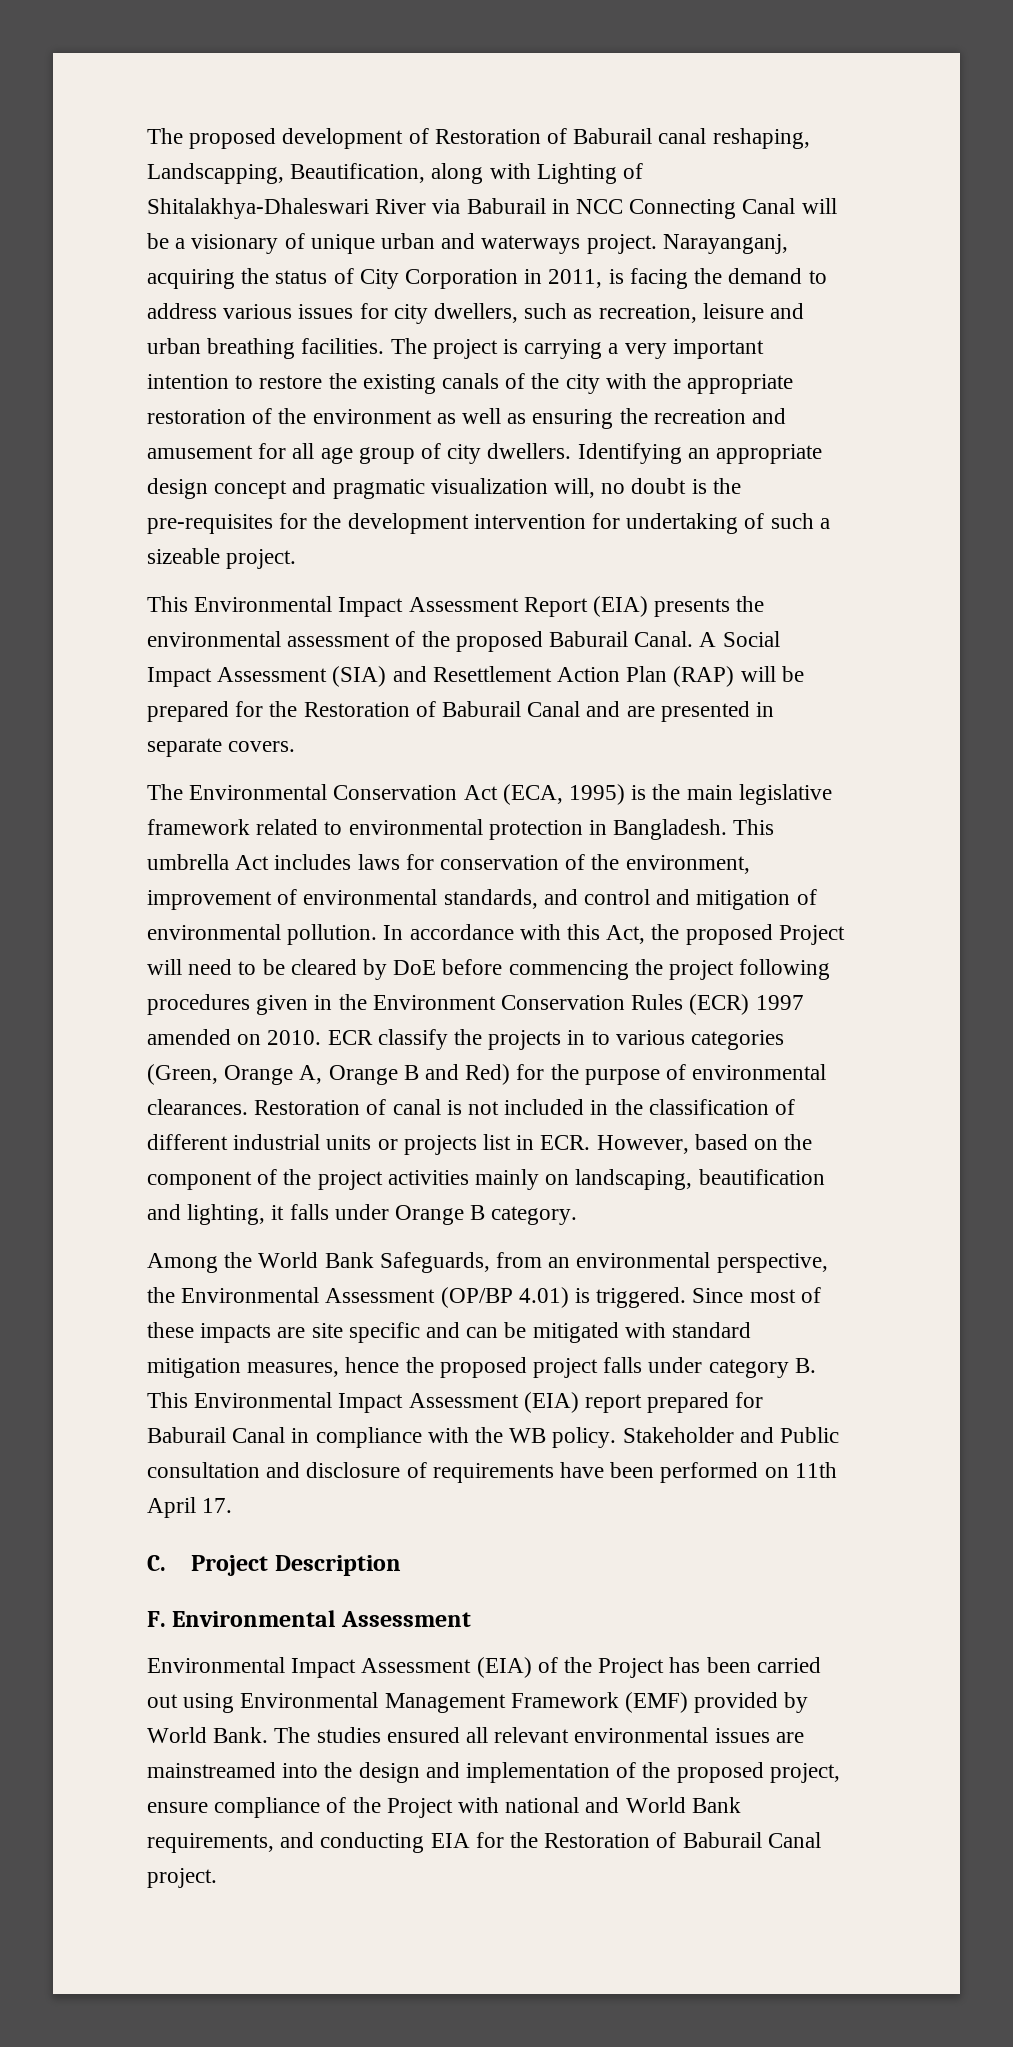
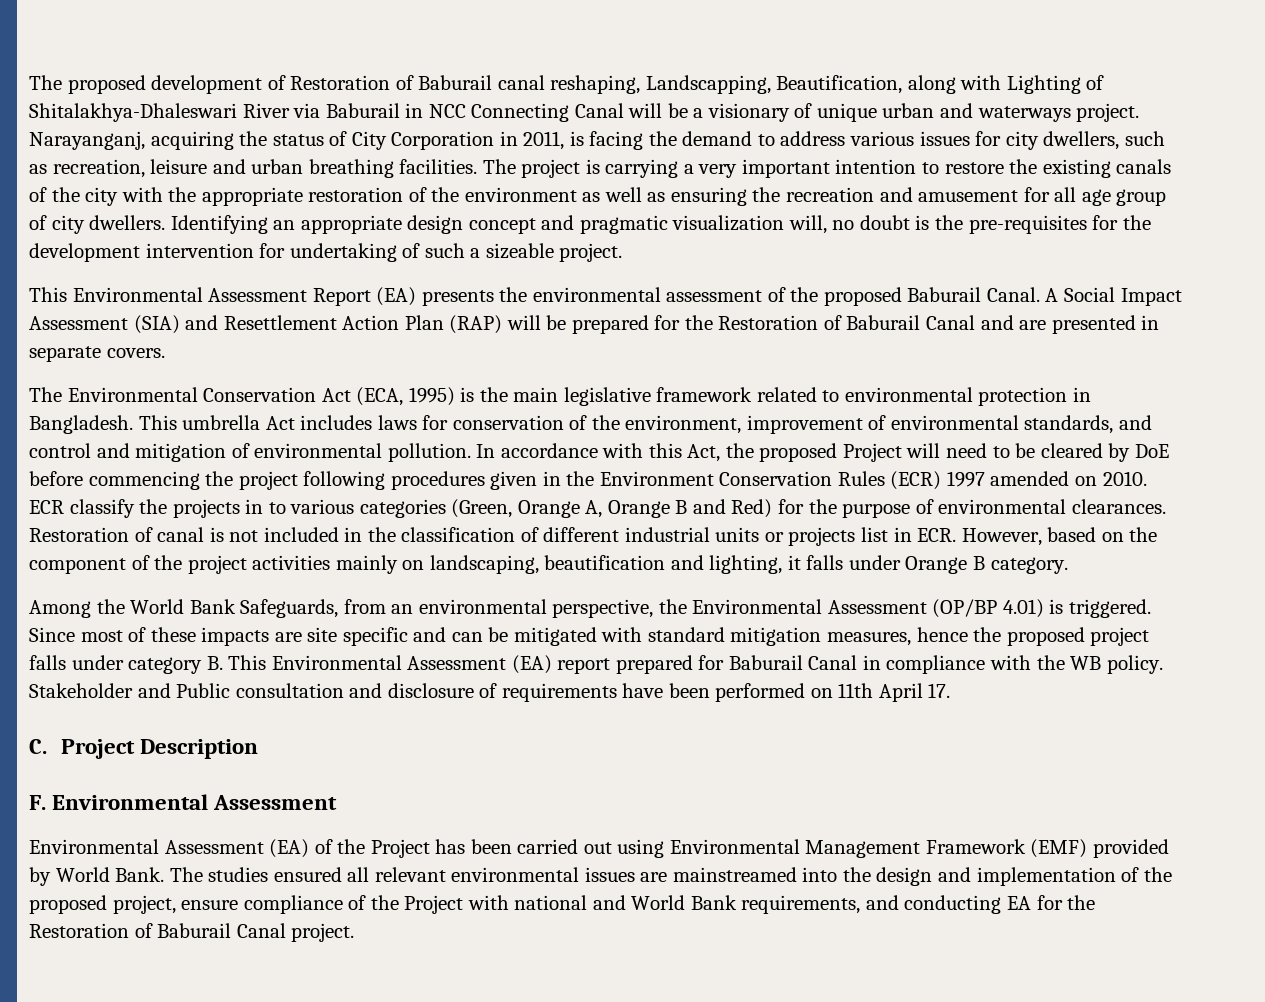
[338,597,404,617] Impact -> (203, 294) none
[593,596,649,617] (EIA) -> [376,287,417,306] (EA)
[338,1392,579,1413] Impact Assessment (EIA) -> [407,655,552,674] Assessment (EA)
[291,1657,532,1678] Impact Assessment (EIA) -> [164,839,310,858] Assessment (EA)
[430,1833,470,1848] EIA -> [1007,896,1032,910] EA

